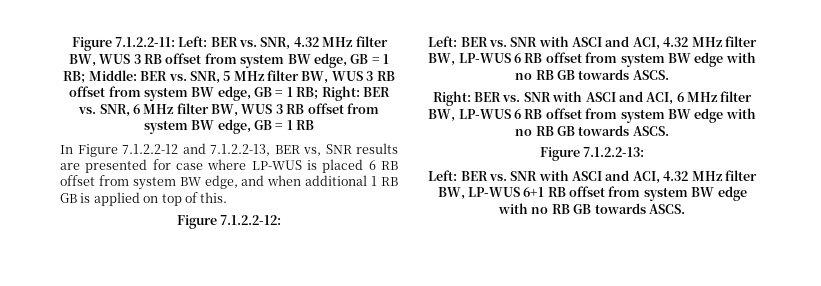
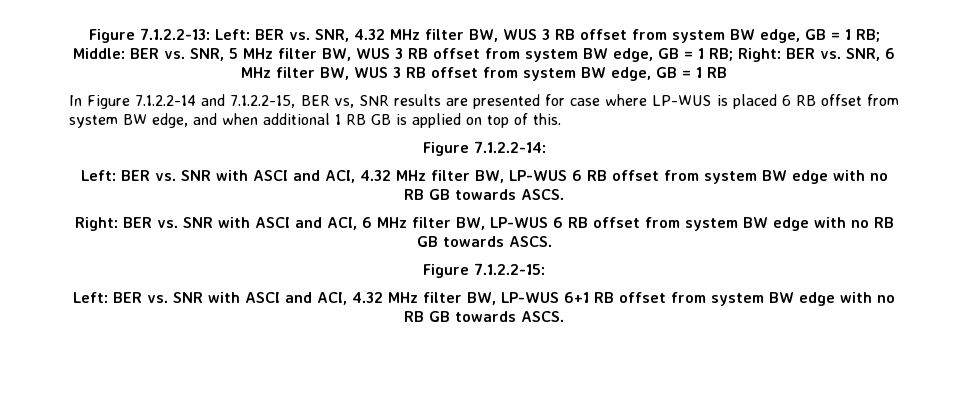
[71,37,175,51] Figure 7.1.2.2-11: -> [88,28,210,43] Figure 7.1.2.2-13:
[122,143,270,156] 7.1.2.2-12 and 7.1.2.2-13, -> [135,94,296,108] 7.1.2.2-14 and 7.1.2.2-15,
[220,215,282,225] 7.1.2.2-12: -> [473,141,546,153] 7.1.2.2-14:
[583,147,645,157] 7.1.2.2-13: -> [474,263,545,275] 7.1.2.2-15:

